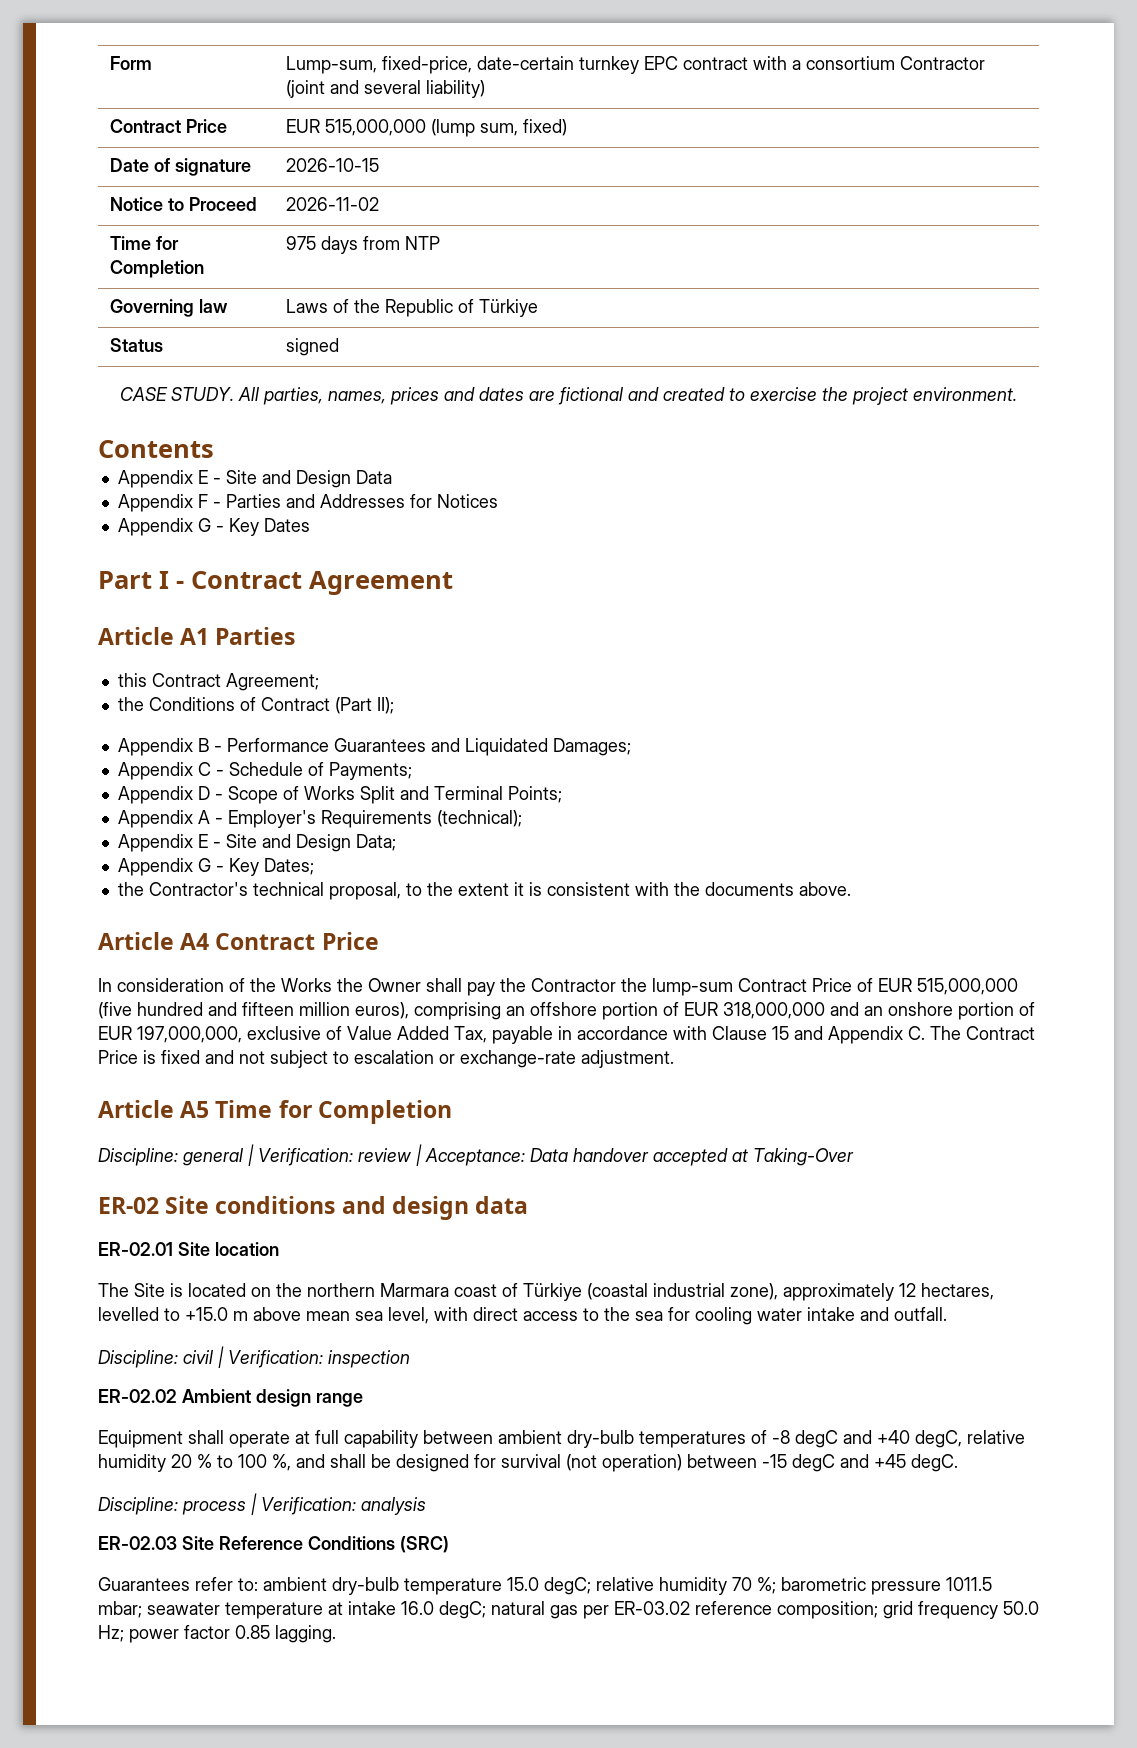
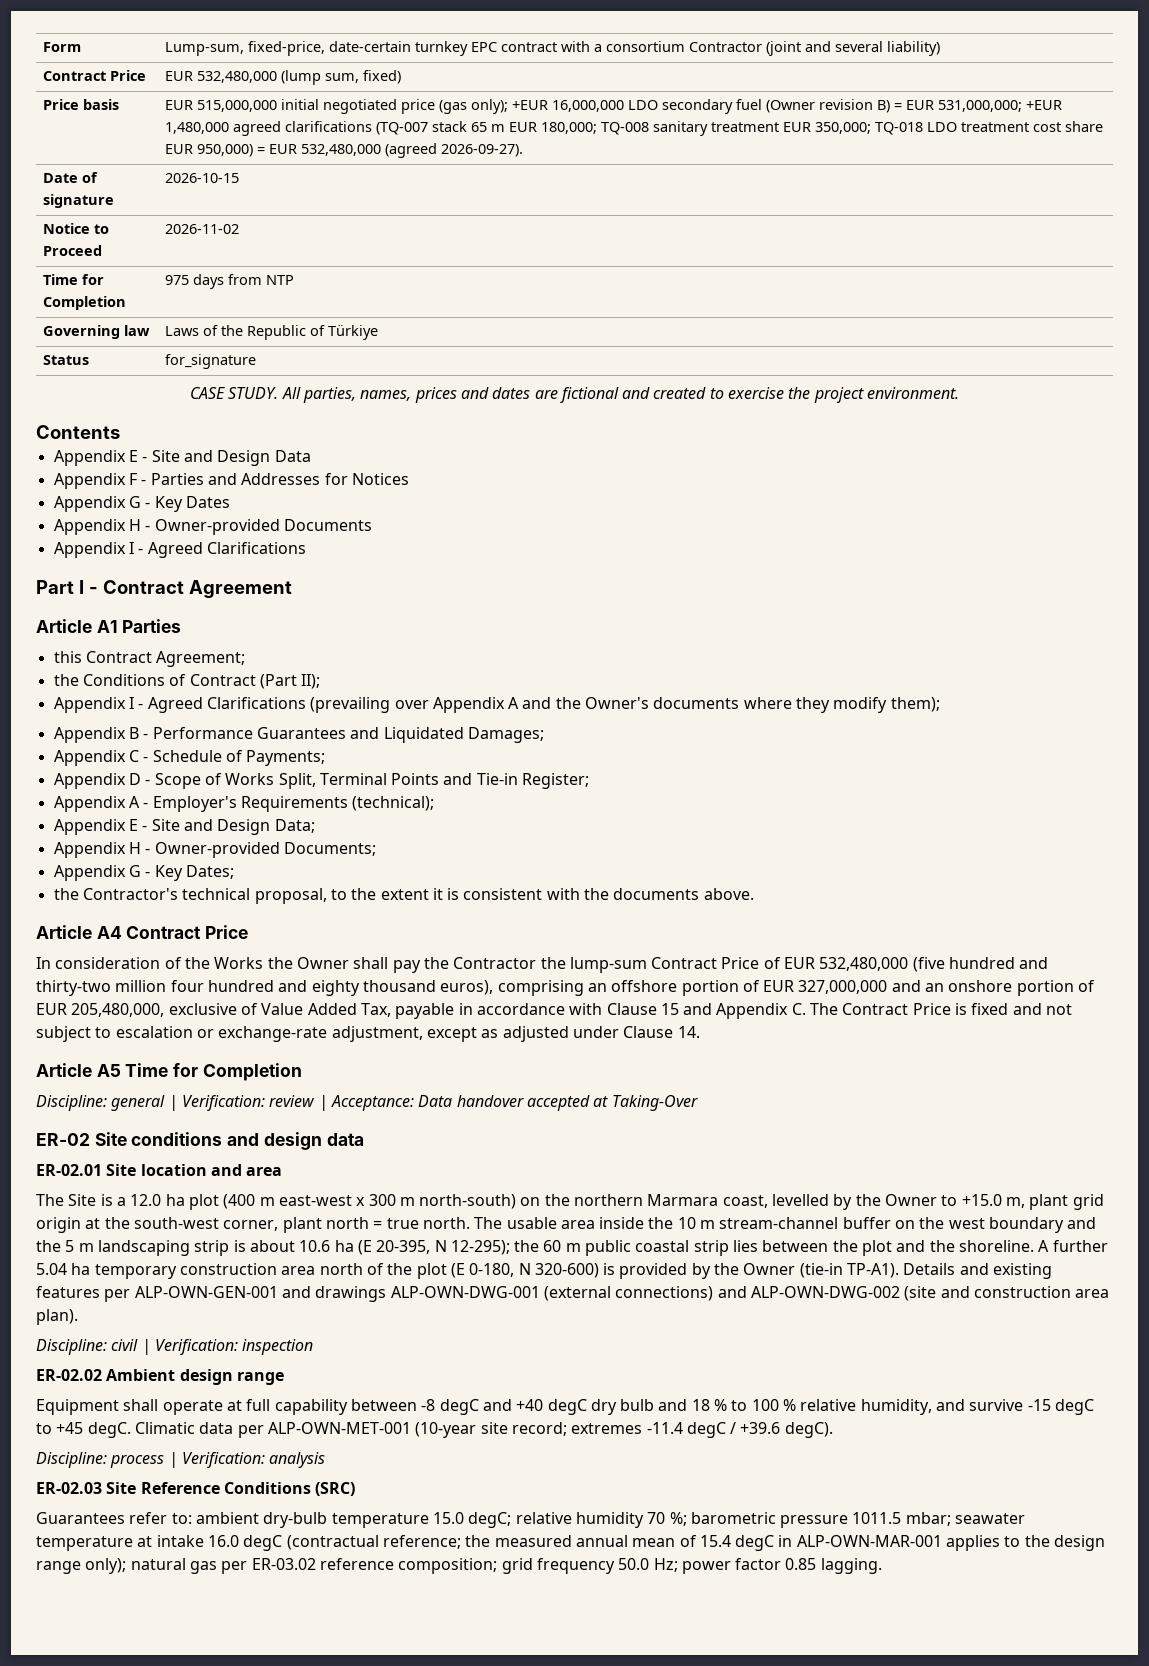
[325,119,427,136] 515,000,000 -> [197,71,278,83] 532,480,000
(568, 127) none -> [43,99,120,110] [165,99,1063,114] [165,121,1104,136] [165,143,524,158] // Price basis | EUR 515,000,000 initial negotiated price (gas only); +EUR 16,000,000 LDO secondary fuel (Owner revision B) = EUR 531,000,000; +EUR 1,480,000 agreed clarifications (TQ-007 stack 65 m EUR 180,000; TQ-008 sanitary treatment EUR 350,000; TQ-018 LDO treatment cost share EUR 950,000) = EUR 532,480,000 (agreed 2026-09-27).
[286,338,340,356] signed -> [165,354,257,369] for_signature
(310, 525) none -> [53,519,372,535] [53,542,306,558] // Appendix H - Owner-provided Documents // Appendix I - Agreed Clarifications
(394, 705) none -> [53,697,940,713] // Appendix I - Agreed Clarifications (prevailing over Appendix A and the Owner's documents where they modify them);
[359,786,562,804] Split and Terminal Points; -> [278,773,590,789] Split, Terminal Points and Tie-in Register;
(396, 842) none -> [53,842,376,858] // Appendix H - Owner-provided Documents;
[917,978,1018,995] 515,000,000 -> [819,957,909,971] 532,480,000
[242,1002,350,1016] fifteen million -> [36,980,436,996] thirty-two million four hundred and eighty thousand
[723,1002,825,1019] 318,000,000 -> [798,980,888,994] 327,000,000
[137,1026,242,1043] 197,000,000, -> [71,1003,165,1017] 205,480,000,
[581,1050,674,1068] adjustment. -> [331,1026,700,1042] adjustment, except as adjusted under Clause 14.
(279, 1249) none -> [210,1164,283,1176] and area
[188,1283,994,1301] [98,1307,947,1325] located on the northern Marmara coast of Türkiye (coastal industrial zone), approximately 12 hectares, levelled to +15.0 m above mean sea level, with direct access to the sea for cooling water intake and outfall. -> [116,1194,1104,1210] [36,1217,1097,1233] [36,1240,1108,1256] [36,1263,1053,1279] [36,1286,1110,1302] [36,1309,78,1325] a 12.0 ha plot (400 m east-west x 300 m north-south) on the northern Marmara coast, levelled by the Owner to +15.0 m, plant grid origin at the south-west corner, plant north = true north. The usable area inside the 10 m stream-channel buffer on the west boundary and the 5 m landscaping strip is about 10.6 ha (E 20-395, N 12-295); the 60 m public coastal strip lies between the plot and the shoreline. A further 5.04 ha temporary construction area north of the plot (E 0-180, N 320-600) is provided by the Owner (tie-in TP-A1). Details and existing features per ALP-OWN-GEN-001 and drawings ALP-OWN-DWG-001 (external connections) and ALP-OWN-DWG-002 (site and construction area plan).
[498,1430,1025,1448] [98,1454,757,1472] ambient dry-bulb temperatures of -8 degC and +40 degC, relative humidity 20 % to 100 %, and shall be designed for survival (not operation) between -> [421,1399,1024,1415] -8 degC and +40 degC dry bulb and 18 % to 100 % relative humidity, and survive
[840,1454,869,1468] and -> [36,1423,52,1434] to
(958, 1463) none -> [134,1422,833,1438] Climatic data per ALP-OWN-MET-001 (10-year site record; extremes -11.4 degC / +39.6 degC).
[439,1601,486,1619] degC; -> [243,1535,1106,1551] [36,1558,127,1574] degC (contractual reference; the measured annual mean of 15.4 degC in ALP-OWN-MAR-001 applies to the design range only);

